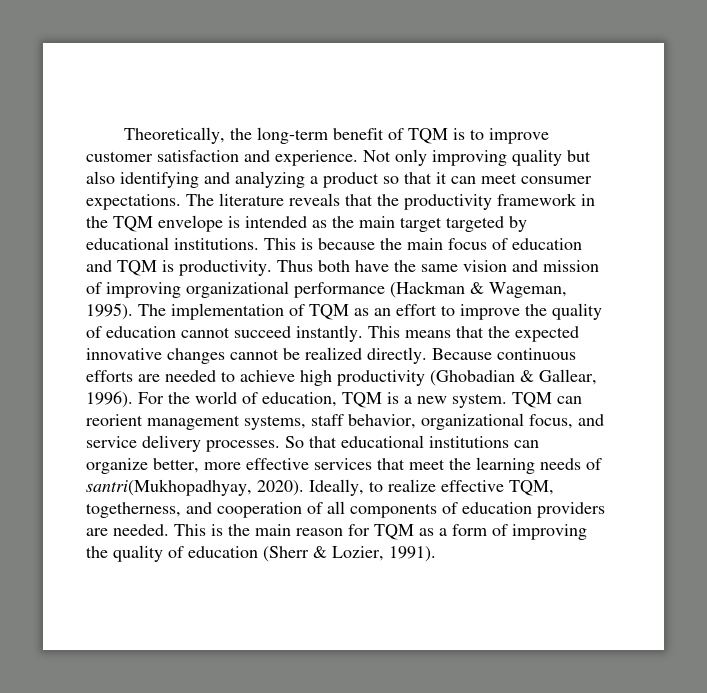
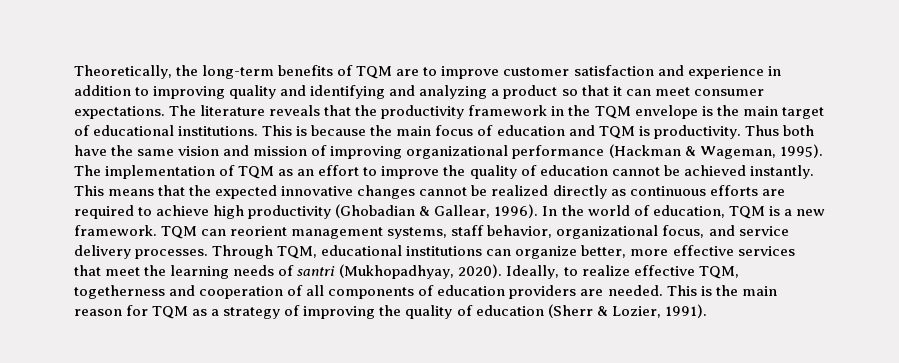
[332,128,465,144] benefit of TQM is -> [278,65,420,79] benefits of TQM are
[275,149,591,166] [86,171,115,184] experience. Not only improving quality but also -> [687,66,781,79] [74,85,307,99] experience in addition to improving quality and
[245,216,327,228] intended as -> (713, 111) none
[446,216,527,232] targeted by -> [74,125,90,136] of
[234,326,291,338] succeed -> [663,165,746,176] be achieved
[367,347,492,364] directly. Because -> [552,185,626,199] directly as
[165,370,216,382] needed -> [74,205,134,219] required
[138,392,164,404] For -> [542,206,558,216] In
[452,393,507,408] system. -> [74,225,157,236] framework.
[285,436,337,448] So that -> [212,245,318,259] Through TQM,
[86,479,252,496] santri(Mukhopadhyay, -> [297,264,455,279] santri (Mukhopadhyay,
[86,502,181,518] togetherness, -> [74,285,165,299] togetherness
[452,524,487,536] form -> [223,307,281,319] strategy

